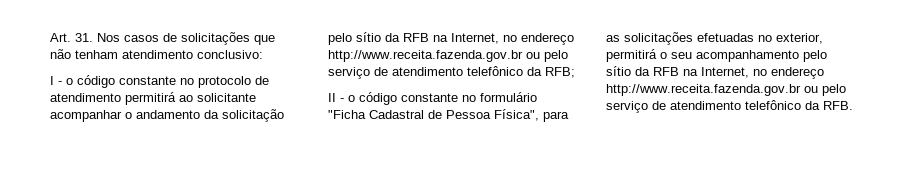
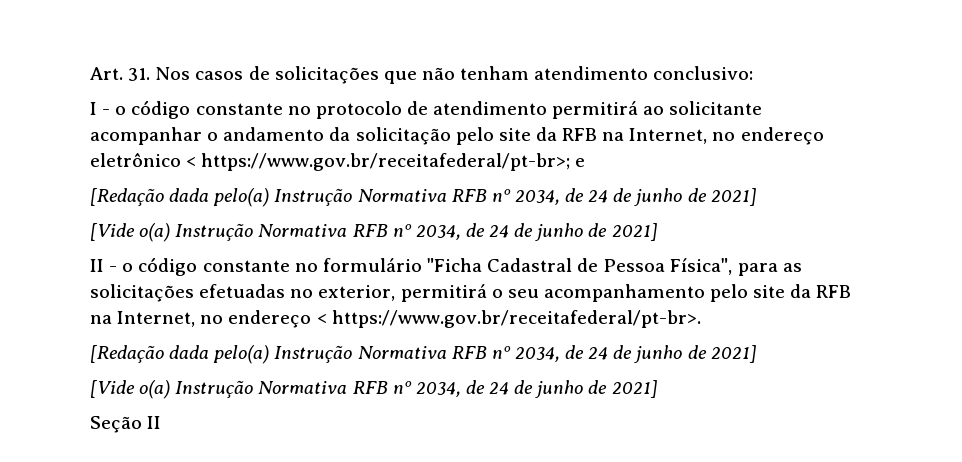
[356,32,574,45] [328,50,568,62] [328,66,575,79] sítio da RFB na Internet, no endereço http://www.receita.fazenda.gov.br ou pelo serviço de atendimento telefônico da RFB; -> [498,127,824,145] [90,153,586,171] [90,188,757,207] [90,223,658,242] site da RFB na Internet, no endereço eletrônico < https://www.gov.br/receitafederal/pt-br>; e // [Redação dada pelo(a) Instrução Normativa RFB nº 2034, de 24 de junho de 2021] // [Vide o(a) Instrução Normativa RFB nº 2034, de 24 de junho de 2021]
[606,66,824,79] [606,84,846,96] [606,100,853,113] sítio da RFB na Internet, no endereço http://www.receita.fazenda.gov.br ou pelo serviço de atendimento telefônico da RFB. -> [753,284,852,298] [90,310,701,328] [90,345,757,364] [90,380,658,399] [90,416,162,433] site da RFB na Internet, no endereço < https://www.gov.br/receitafederal/pt-br>. // [Redação dada pelo(a) Instrução Normativa RFB nº 2034, de 24 de junho de 2021] // [Vide o(a) Instrução Normativa RFB nº 2034, de 24 de junho de 2021] // Seção II

